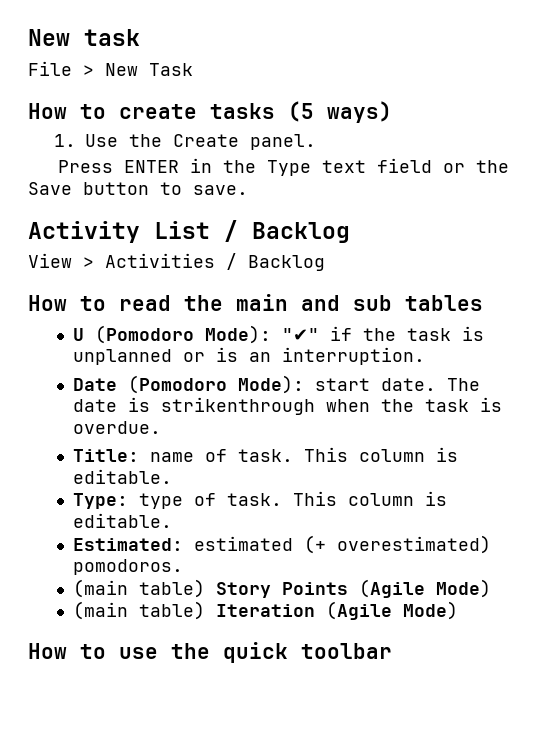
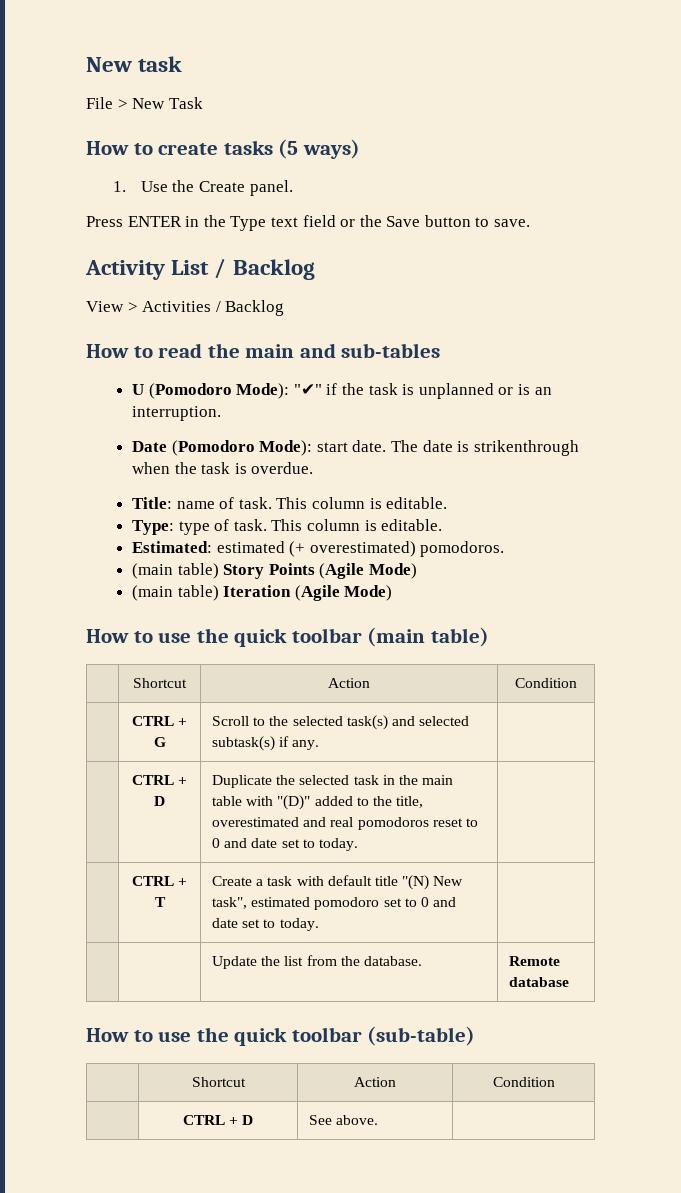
[353,295,483,311] sub tables -> [341,343,441,358] sub-tables
(392, 651) none -> [367,627,489,647] [133,678,187,688] [328,678,370,688] [515,678,577,688] [131,716,188,726] [153,737,166,747] [212,715,470,730] [212,736,320,751] [131,775,188,785] [154,796,165,806] [212,775,454,788] [212,795,424,810] [212,817,479,830] [212,838,359,851] [131,876,188,886] [154,897,166,907] [212,875,464,890] [212,897,457,910] [212,918,319,931] [212,955,423,969] [509,956,561,966] [509,977,570,987] [86,1026,476,1046] [191,1077,246,1087] [354,1077,396,1087] [492,1077,555,1087] [182,1115,254,1125] [309,1115,379,1125] (main table) // | Shortcut | Action | Condition // | CTRL + G | Scroll to the selected task(s) and selected subtask(s) if any. | // | CTRL + D | Duplicate the selected task in the main table with "(D)" added to the title, overestimated and real pomodoros reset to 0 and date set to today. | // | CTRL + T | Create a task with default title "(N) New task", estimated pomodoro set to 0 and date set to today. | // | | Update the list from the database. | Remote database // How to use the quick toolbar (sub-table) // | Shortcut | Action | Condition // | CTRL + D | See above. |

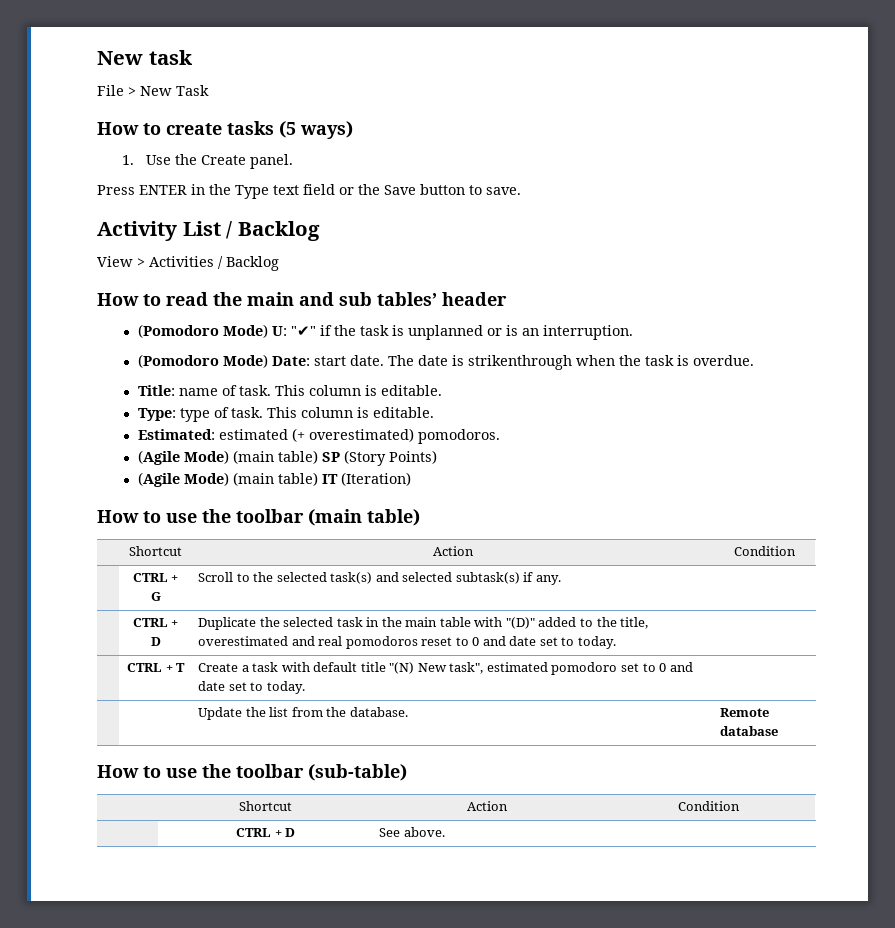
[341,343,441,358] [132,383,290,399] sub-tables // U (Pomodoro Mode): -> [339,292,507,306] [137,324,287,338] sub tables’ header // (Pomodoro Mode) U:
[132,440,313,456] Date (Pomodoro Mode): -> [137,354,310,368] (Pomodoro Mode) Date:
[132,563,418,579] [132,585,393,601] [86,628,288,647] (main table) Story Points (Agile Mode) // (main table) Iteration (Agile Mode) // How to use the quick -> [137,450,437,466] [137,472,411,487] [97,509,231,523] (Agile Mode) (main table) SP (Story Points) // (Agile Mode) (main table) IT (Iteration) // How to use the
[234,1027,288,1046] quick -> (231, 771) none

